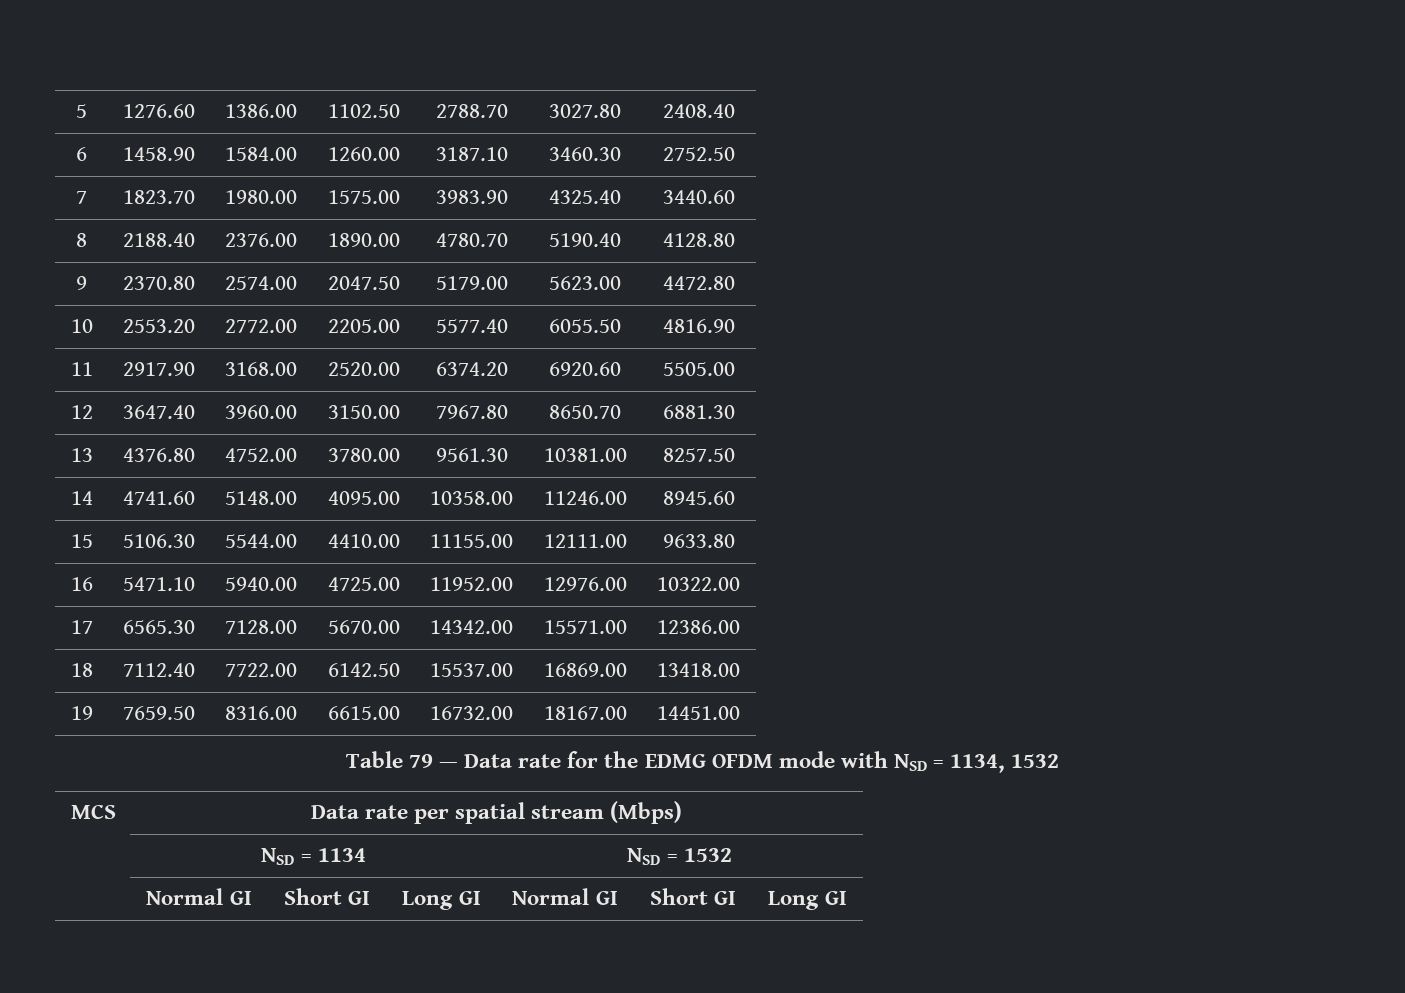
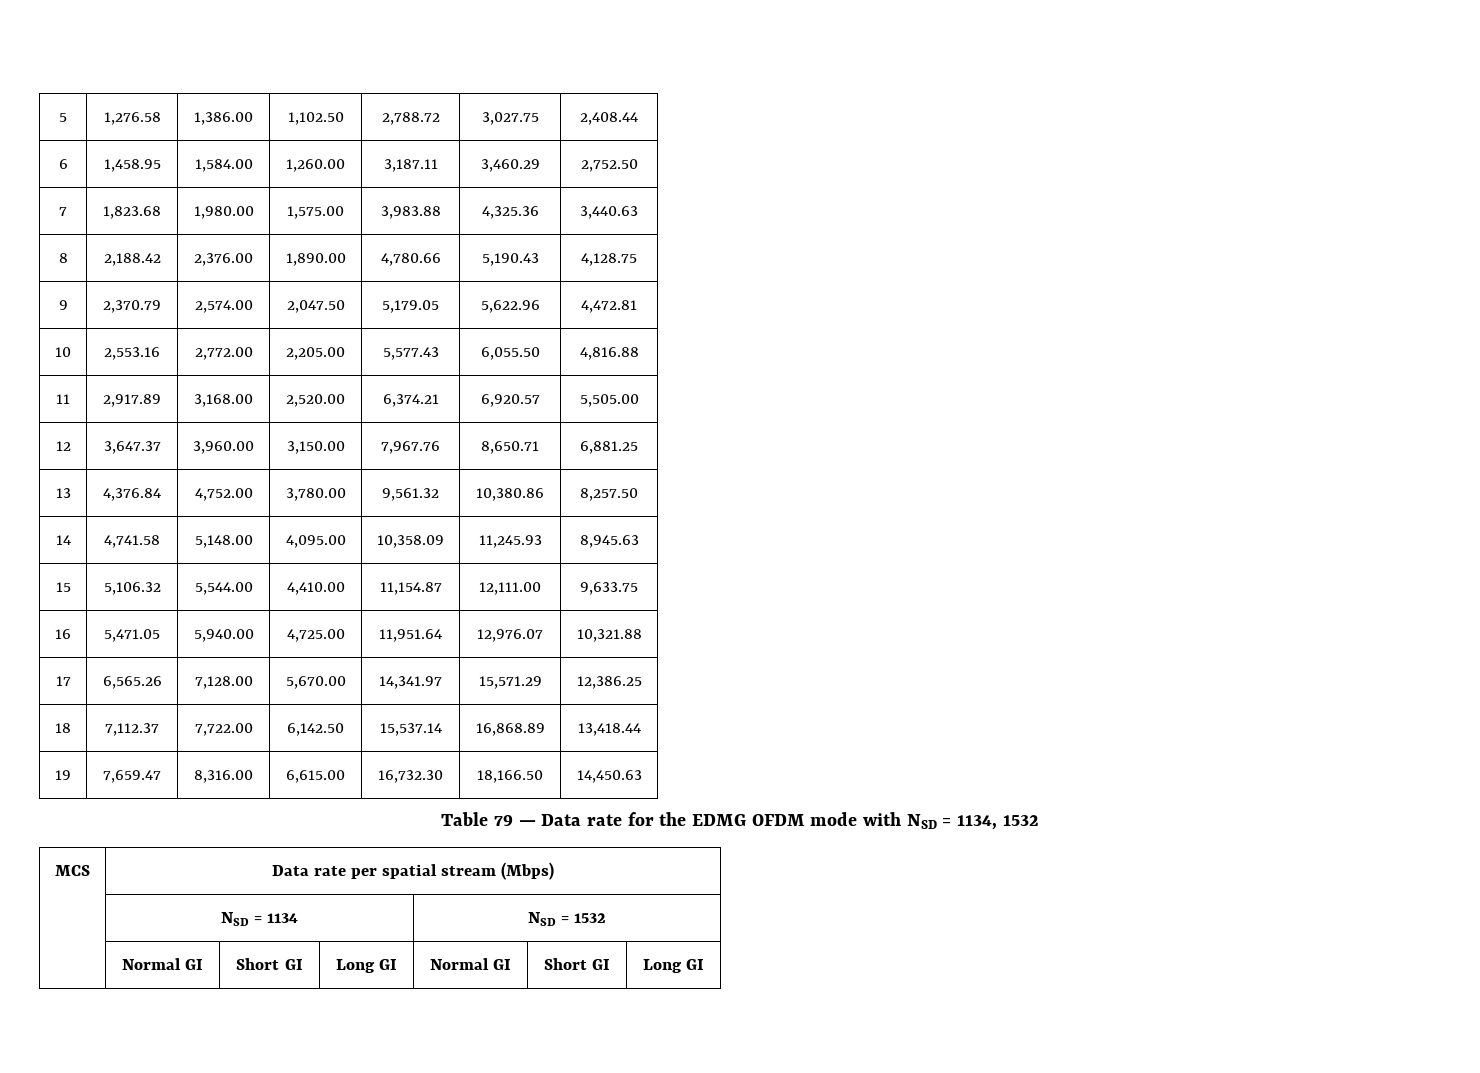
[122,104,195,118] [225,104,297,118] [327,104,400,118] [435,104,508,118] [549,104,621,118] [662,104,735,118] [76,147,87,161] [122,147,195,161] [225,147,297,161] [327,147,400,161] [435,147,508,161] [549,147,621,161] [662,147,735,161] [76,191,87,204] [122,190,195,204] [225,190,297,204] [327,190,400,204] [435,190,508,204] [549,190,621,204] [662,190,735,204] [76,233,87,247] [122,233,195,247] [225,233,297,247] [327,233,400,247] [435,233,508,247] [549,233,621,247] [662,233,735,247] [76,276,87,290] [122,276,195,290] [225,276,297,290] [327,276,400,290] [435,276,508,290] [549,276,621,290] [662,276,735,290] [70,319,93,333] [122,319,195,333] [225,319,297,333] [327,319,400,333] [435,319,508,333] [549,319,621,333] [662,319,735,333] [70,362,93,376] [122,362,195,376] [225,362,297,376] [327,362,400,376] [435,362,508,376] [549,362,621,376] [662,362,735,376] [70,405,93,419] [122,405,195,419] [225,405,297,419] [327,405,400,419] [435,405,508,419] [549,405,621,419] [662,405,735,419] [70,448,93,462] [122,448,195,462] [225,448,297,462] [327,448,400,462] [435,448,508,462] [543,448,627,462] [662,448,735,462] [70,491,93,505] [122,491,195,505] [225,491,297,505] [327,491,400,505] [430,491,513,505] [543,491,627,505] [662,491,735,505] [70,534,93,548] [122,534,195,548] [225,534,297,548] [327,534,400,548] [430,534,513,548] [543,534,627,548] [662,534,735,548] [70,577,93,591] [122,577,195,591] [225,577,297,591] [327,577,400,591] [430,577,513,591] [543,577,627,591] [657,577,740,591] [70,620,93,634] [122,620,195,634] [225,620,297,634] [327,620,400,634] [430,620,513,634] [543,620,627,634] [657,620,740,634] [70,663,93,677] [122,663,195,677] [225,663,297,677] [327,663,400,677] [430,663,513,677] [543,663,627,677] [657,663,740,677] [70,706,93,720] [122,706,195,720] [225,706,297,720] [327,706,400,720] [430,706,513,720] [543,706,627,720] [657,706,740,720] 1276.60 | 1386.00 | 1102.50 | 2788.70 | 3027.80 | 2408.40 // 6 | 1458.90 | 1584.00 | 1260.00 | 3187.10 | 3460.30 | 2752.50 // 7 | 1823.70 | 1980.00 | 1575.00 | 3983.90 | 4325.40 | 3440.60 // 8 | 2188.40 | 2376.00 | 1890.00 | 4780.70 | 5190.40 | 4128.80 // 9 | 2370.80 | 2574.00 | 2047.50 | 5179.00 | 5623.00 | 4472.80 // 10 | 2553.20 | 2772.00 | 2205.00 | 5577.40 | 6055.50 | 4816.90 // 11 | 2917.90 | 3168.00 | 2520.00 | 6374.20 | 6920.60 | 5505.00 // 12 | 3647.40 | 3960.00 | 3150.00 | 7967.80 | 8650.70 | 6881.30 // 13 | 4376.80 | 4752.00 | 3780.00 | 9561.30 | 10381.00 | 8257.50 // 14 | 4741.60 | 5148.00 | 4095.00 | 10358.00 | 11246.00 | 8945.60 // 15 | 5106.30 | 5544.00 | 4410.00 | 11155.00 | 12111.00 | 9633.80 // 16 | 5471.10 | 5940.00 | 4725.00 | 11952.00 | 12976.00 | 10322.00 // 17 | 6565.30 | 7128.00 | 5670.00 | 14342.00 | 15571.00 | 12386.00 // 18 | 7112.40 | 7722.00 | 6142.50 | 15537.00 | 16869.00 | 13418.00 // 19 | 7659.50 | 8316.00 | 6615.00 | 16732.00 | 18167.00 | 14451.00 -> [103,112,161,125] [194,112,253,125] [287,112,344,125] [381,112,440,125] [481,112,539,125] [580,112,638,125] [58,159,68,169] [103,159,161,172] [194,159,253,172] [286,159,345,172] [383,159,438,172] [480,159,540,172] [580,159,638,172] [59,207,67,216] [103,206,161,219] [193,206,254,219] [287,206,344,219] [380,206,441,219] [481,206,539,219] [580,206,638,219] [58,253,68,263] [103,253,161,266] [194,253,253,266] [285,253,346,266] [380,253,441,266] [481,253,539,266] [581,253,637,266] [58,300,68,310] [103,300,161,313] [194,300,253,313] [286,300,345,313] [382,300,439,313] [480,300,540,313] [581,300,637,313] [55,347,71,357] [104,347,160,360] [194,347,253,360] [286,347,345,360] [382,347,439,360] [480,347,540,360] [579,347,639,360] [56,394,70,404] [103,394,161,407] [194,394,253,407] [286,394,345,407] [382,394,439,407] [480,394,540,407] [579,394,639,407] [55,441,71,451] [103,441,161,454] [193,441,254,454] [286,441,345,454] [381,441,440,454] [481,441,539,454] [580,441,638,454] [55,488,71,498] [103,488,161,501] [194,488,253,501] [285,488,346,501] [382,488,439,501] [476,488,544,501] [580,488,638,501] [55,535,71,545] [104,535,160,548] [194,535,253,548] [285,535,346,548] [377,535,444,548] [478,535,542,548] [579,535,639,548] [55,582,71,592] [103,582,161,595] [194,582,253,595] [286,582,345,595] [379,582,442,595] [479,582,541,595] [580,582,638,595] [55,629,71,639] [104,629,160,642] [193,629,254,642] [286,629,345,642] [379,629,442,642] [477,629,543,642] [576,629,642,642] [55,676,71,686] [102,676,162,689] [194,676,253,689] [285,676,346,689] [379,676,442,689] [478,676,542,689] [576,676,642,689] [55,723,71,733] [105,723,159,736] [194,723,253,736] [287,723,344,736] [379,723,442,736] [475,723,545,736] [577,723,641,736] [55,770,71,780] [103,770,161,783] [194,770,253,783] [286,770,345,783] [378,770,443,783] [477,770,543,783] [576,770,642,783] 1,276.58 | 1,386.00 | 1,102.50 | 2,788.72 | 3,027.75 | 2,408.44 // 6 | 1,458.95 | 1,584.00 | 1,260.00 | 3,187.11 | 3,460.29 | 2,752.50 // 7 | 1,823.68 | 1,980.00 | 1,575.00 | 3,983.88 | 4,325.36 | 3,440.63 // 8 | 2,188.42 | 2,376.00 | 1,890.00 | 4,780.66 | 5,190.43 | 4,128.75 // 9 | 2,370.79 | 2,574.00 | 2,047.50 | 5,179.05 | 5,622.96 | 4,472.81 // 10 | 2,553.16 | 2,772.00 | 2,205.00 | 5,577.43 | 6,055.50 | 4,816.88 // 11 | 2,917.89 | 3,168.00 | 2,520.00 | 6,374.21 | 6,920.57 | 5,505.00 // 12 | 3,647.37 | 3,960.00 | 3,150.00 | 7,967.76 | 8,650.71 | 6,881.25 // 13 | 4,376.84 | 4,752.00 | 3,780.00 | 9,561.32 | 10,380.86 | 8,257.50 // 14 | 4,741.58 | 5,148.00 | 4,095.00 | 10,358.09 | 11,245.93 | 8,945.63 // 15 | 5,106.32 | 5,544.00 | 4,410.00 | 11,154.87 | 12,111.00 | 9,633.75 // 16 | 5,471.05 | 5,940.00 | 4,725.00 | 11,951.64 | 12,976.07 | 10,321.88 // 17 | 6,565.26 | 7,128.00 | 5,670.00 | 14,341.97 | 15,571.29 | 12,386.25 // 18 | 7,112.37 | 7,722.00 | 6,142.50 | 15,537.14 | 16,868.89 | 13,418.44 // 19 | 7,659.47 | 8,316.00 | 6,615.00 | 16,732.30 | 18,166.50 | 14,450.63

